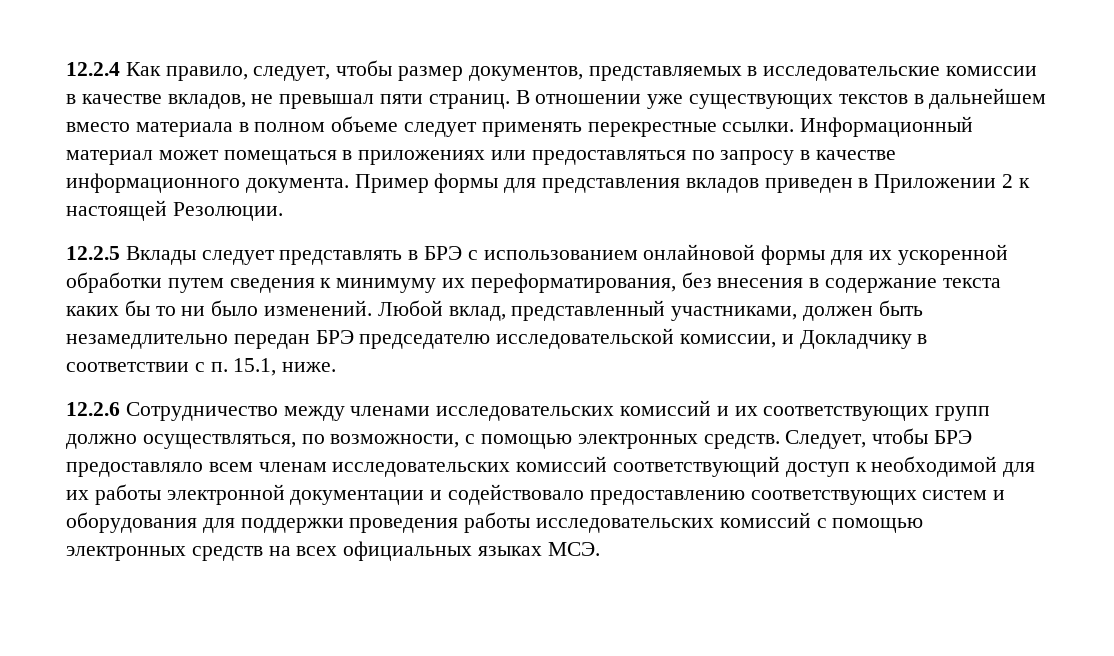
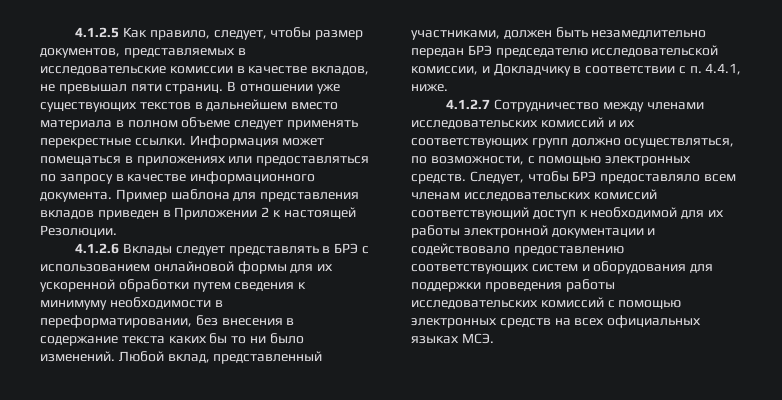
[66,62,120,76] 12.2.4 -> [75,27,120,38] 4.1.2.5
[800,116,974,137] [66,150,153,165] Информационный материал -> [189,135,279,148] Информация
[434,173,499,193] формы -> [170,189,230,200] шаблона
[66,246,120,260] 12.2.5 -> [75,243,120,254] 4.1.2.6
[442,273,676,293] их переформатирования, -> [109,297,223,309] [40,315,192,328] необходимости в переформатировании,
[233,358,277,376] 15.1, -> [705,63,742,75] 4.4.1,
[66,402,120,416] 12.2.6 -> [446,99,491,109] 4.1.2.7

